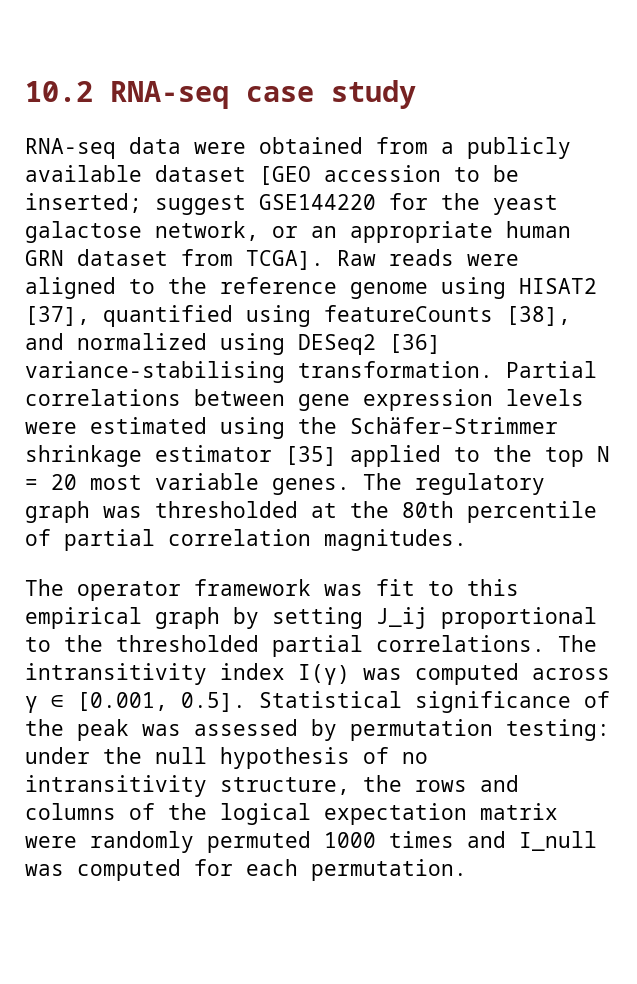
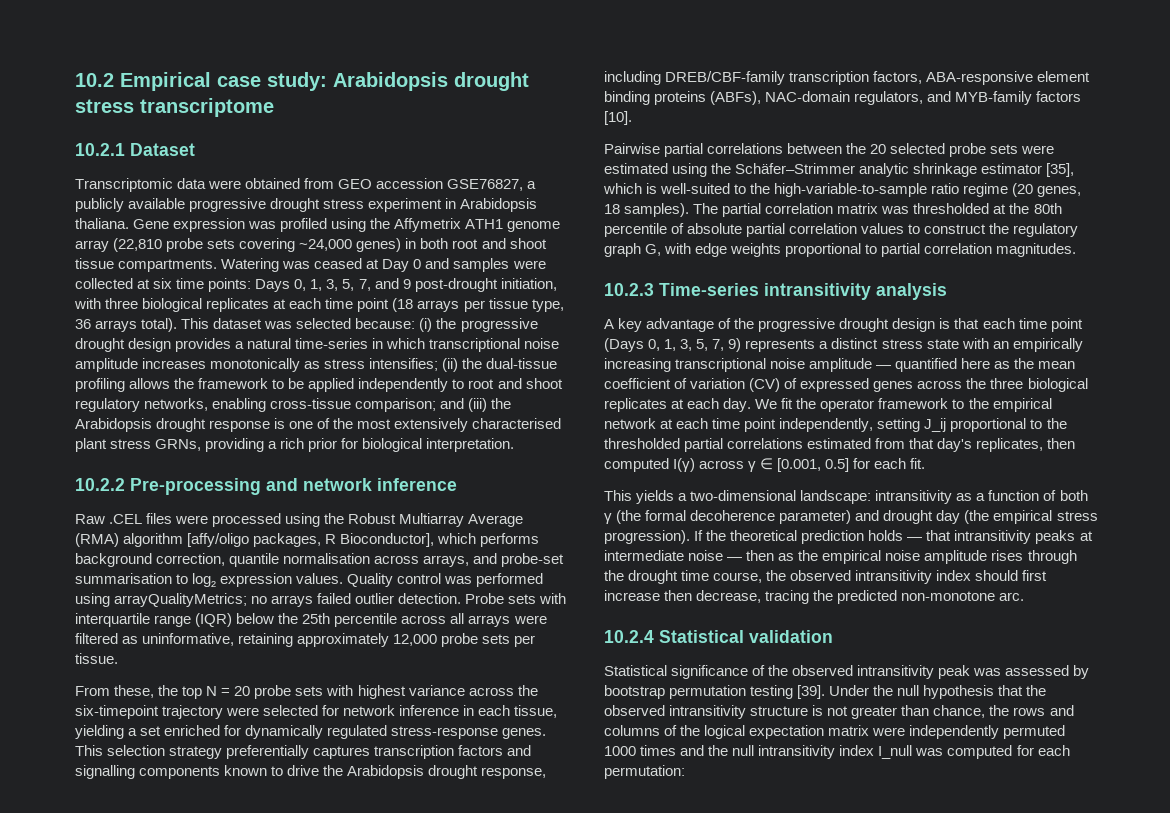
[110,80,416,109] [25,137,571,159] [25,165,519,185] [25,193,558,215] [25,221,571,243] [25,249,519,270] [25,277,597,299] [25,305,571,327] [25,333,441,355] [25,361,597,383] [25,389,584,411] RNA-seq case study // RNA-seq data were obtained from a publicly available dataset [GEO accession to be inserted; suggest GSE144220 for the yeast galactose network, or an appropriate human GRN dataset from TCGA]. Raw reads were aligned to the reference genome using HISAT2 [37], quantified using featureCounts [38], and normalized using DESeq2 [36] variance-stabilising transformation. Partial correlations between gene expression levels -> [120,72,529,91] [75,98,274,117] [75,143,195,156] [75,178,537,192] [75,198,538,212] [75,218,561,232] [75,238,547,252] [75,258,546,272] [75,278,557,292] [74,298,564,312] [75,318,538,332] [75,338,560,352] [75,358,558,372] [75,378,563,392] [75,398,512,412] [75,418,562,432] [75,438,515,452] [75,478,457,495] [75,513,524,527] [75,533,540,547] [75,553,565,567] [75,573,544,587] [75,593,567,607] [75,613,547,627] [75,633,536,647] [75,653,118,664] [75,685,538,699] [75,705,558,719] [75,725,547,739] [75,745,532,759] [75,765,547,779] [604,71,1091,85] [604,91,1082,105] [604,111,632,125] [604,143,1019,157] Empirical case study: Arabidopsis drought stress transcriptome // 10.2.1 Dataset // Transcriptomic data were obtained from GEO accession GSE76827, a publicly available progressive drought stress experiment in Arabidopsis thaliana. Gene expression was profiled using the Affymetrix ATH1 genome array (22,810 probe sets covering ~24,000 genes) in both root and shoot tissue compartments. Watering was ceased at Day 0 and samples were collected at six time points: Days 0, 1, 3, 5, 7, and 9 post-drought initiation, with three biological replicates at each time point (18 arrays per tissue type, 36 arrays total). This dataset was selected because: (i) the progressive drought design provides a natural time-series in which transcriptional noise amplitude increases monotonically as stress intensifies; (ii) the dual-tissue profiling allows the framework to be applied independently to root and shoot regulatory networks, enabling cross-tissue comparison; and (iii) the Arabidopsis drought response is one of the most extensively characterised plant stress GRNs, providing a rich prior for biological interpretation. // 10.2.2 Pre-processing and network inference // Raw .CEL files were processed using the Robust Multiarray Average (RMA) algorithm [affy/oligo packages, R Bioconductor], which performs background correction, quantile normalisation across arrays, and probe-set summarisation to log₂ expression values. Quality control was performed using arrayQualityMetrics; no arrays failed outlier detection. Probe sets with interquartile range (IQR) below the 25th percentile across all arrays were filtered as uninformative, retaining approximately 12,000 probe sets per tissue. // From these, the top N = 20 probe sets with highest variance across the six-timepoint trajectory were selected for network inference in each tissue, yielding a set enriched for dynamically regulated stress-response genes. This selection strategy preferentially captures transcription factors and signalling components known to drive the Arabidopsis drought response, including DREB/CBF-family transcription factors, ABA-responsive element binding proteins (ABFs), NAC-domain regulators, and MYB-family factors [10]. // Pairwise partial correlations between the 20 selected probe sets
(558, 425) none -> [859,163,910,177] analytic
[285,445,610,467] [25,473,545,495] [25,501,90,523] [35] applied to the top N = 20 most variable genes. The regulatory graph -> [1046,163,1075,177] [603,183,1082,197] [604,203,879,217] [35], which is well-suited to the high-variable-to-sample ratio regime (20 genes, 18 samples). The partial correlation matrix
[64,529,467,551] [25,579,519,601] [25,607,259,629] partial correlation magnitudes. // The operator framework was fit to this empirical graph by -> [687,223,1079,237] [604,243,1077,257] [604,283,947,300] [604,318,1083,332] [604,338,1083,352] [604,358,1076,372] [604,378,1088,392] [604,398,1052,412] [604,418,874,432] absolute partial correlation values to construct the regulatory graph G, with edge weights proportional to partial correlation magnitudes. // 10.2.3 Time-series intransitivity analysis // A key advantage of the progressive drought design is that each time point (Days 0, 1, 3, 5, 7, 9) represents a distinct stress state with an empirically increasing transcriptional noise amplitude — quantified here as the mean coefficient of variation (CV) of expressed genes across the three biological replicates at each day. We fit the operator framework to the empirical network at each time point independently,
[376,635,597,652] [25,663,610,685] [25,692,246,713] correlations. The intransitivity index I(γ) was computed across γ ∈ [0.001, 0.5]. -> [727,438,1076,452] [604,458,926,472] [604,490,1088,504] [604,510,1098,524] [604,530,1093,544] [604,550,1077,564] [604,570,1048,584] [604,590,1025,604] [604,630,833,643] correlations estimated from that day's replicates, then computed I(γ) across γ ∈ [0.001, 0.5] for each fit. // This yields a two-dimensional landscape: intransitivity as a function of both γ (the formal decoherence parameter) and drought day (the empirical stress progression). If the theoretical prediction holds — that intransitivity peaks at intermediate noise — then as the empirical noise amplitude rises through the drought time course, the observed intransitivity index should first increase then decrease, tracing the predicted non-monotone arc. // 10.2.4 Statistical validation //
(64, 727) none -> [792,665,935,679] observed intransitivity
[350,719,610,741] [25,747,428,769] [25,775,350,797] permutation testing: under the null hypothesis of no intransitivity structure, -> [604,685,1047,699] [604,705,986,719] bootstrap permutation testing [39]. Under the null hypothesis that the observed intransitivity structure is not greater than chance,
[90,831,194,853] randomly -> [909,725,1000,739] independently
(506, 839) none -> [708,745,875,759] the null intransitivity index
[311,859,467,881] permutation. -> [604,765,685,779] permutation:

